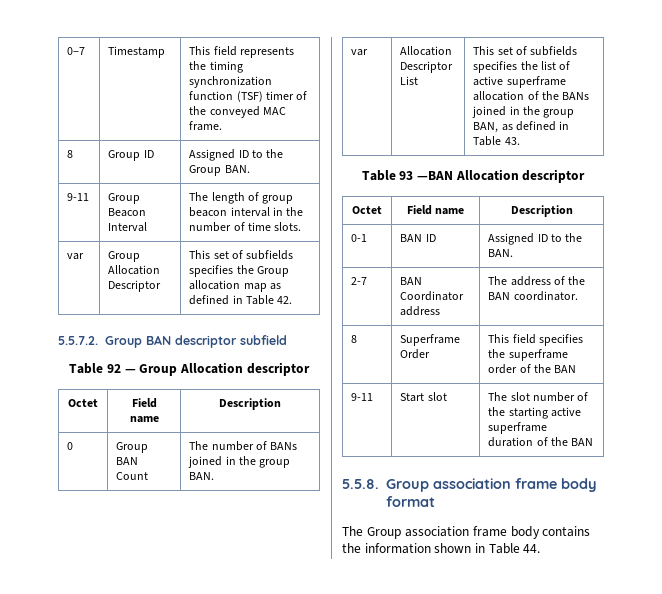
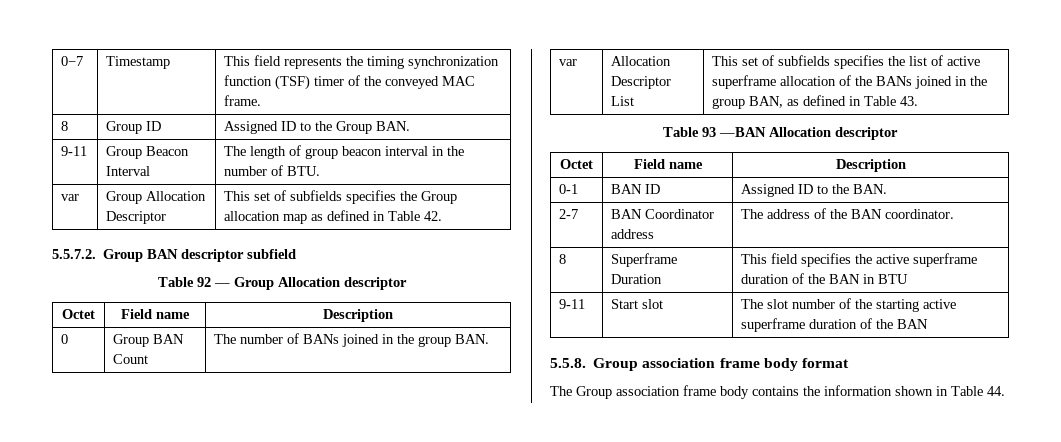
[247,222,302,231] time slots. -> [287,166,321,176] BTU.
[400,349,431,359] Order -> [611,274,663,284] Duration
[508,349,568,361] [488,364,577,374] superframe order of the BAN -> [876,253,978,267] [741,273,909,284] active superframe duration of the BAN in BTU

